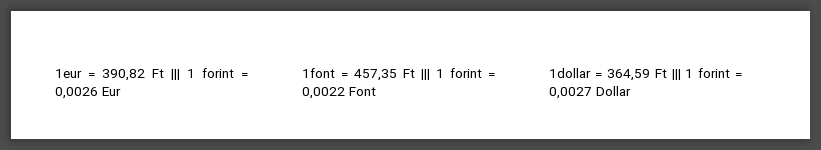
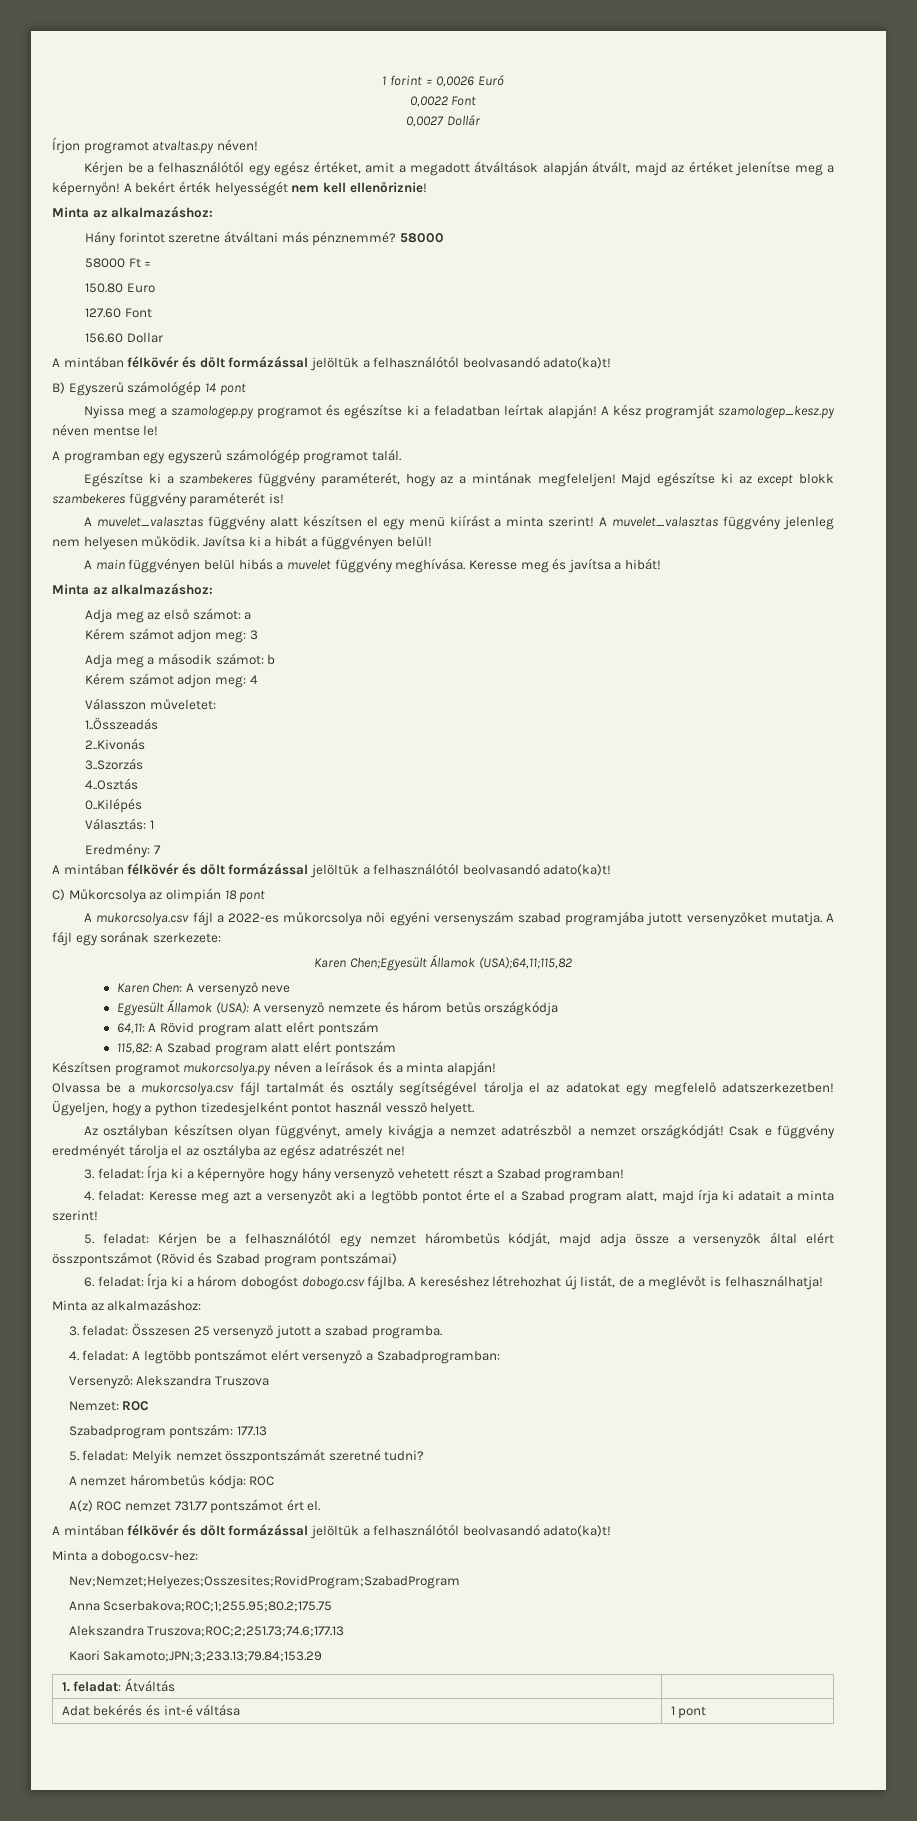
[55,68,249,81] [55,87,122,99] [302,68,495,81] [302,87,377,99] [549,68,742,81] [549,86,632,99] 1eur = 390,82 Ft ||| 1 forint = 0,0026 Eur // 1font = 457,35 Ft ||| 1 forint = 0,0022 Font // 1dollar = 364,59 Ft ||| 1 forint = 0,0027 Dollar -> [382,75,504,87] [409,96,477,107] [406,115,480,127] [52,137,258,154] [84,161,834,176] [52,181,427,196] [52,206,214,218] [85,231,445,246] [85,258,152,268] [85,283,155,293] [85,308,152,318] [85,332,163,343] [52,356,612,371] [52,381,246,396] [84,404,835,419] [52,424,159,436] [52,449,401,464] [84,472,834,487] [52,492,284,507] [84,515,834,530] [52,535,432,550] [84,558,662,573] [52,583,214,595] [85,608,252,623] [85,628,258,643] [85,653,276,668] [85,673,258,688] [85,698,216,710] [85,717,159,730] [85,738,146,750] [85,758,144,770] [85,778,139,790] [85,798,143,813] [85,818,154,830] [85,843,161,858] [52,863,612,878] [52,888,266,903] [84,911,834,926] [52,931,221,946] [314,955,572,971] [116,982,291,996] [116,1000,559,1016] [116,1021,379,1036] [116,1041,396,1056] [52,1061,496,1076] [52,1081,834,1096] [52,1100,475,1116] [84,1124,836,1139] [52,1144,406,1159] [84,1165,625,1182] [84,1189,834,1204] [52,1210,98,1221] [84,1232,834,1247] [52,1252,398,1267] [84,1273,823,1290] [52,1299,202,1311] [68,1323,442,1339] [68,1349,500,1364] [68,1375,269,1389] [68,1401,150,1411] [68,1424,267,1439] [68,1449,425,1464] [68,1474,275,1489] [68,1499,321,1514] [52,1524,612,1539] [52,1550,199,1564] [68,1575,460,1589] [68,1600,333,1612] [68,1625,345,1637] [68,1650,323,1662] [61,1678,175,1692] [61,1704,241,1716] [670,1706,707,1719] 1 forint = 0,0026 Euró // 0,0022 Font // 0,0027 Dollár // Írjon programot atvaltas.py néven! // Kérjen be a felhasználótól egy egész értéket, amit a megadott átváltások alapján átvált, majd az értéket jelenítse meg a képernyőn! A bekért érték helyességét nem kell ellenőriznie! // Minta az alkalmazáshoz: // Hány forintot szeretne átváltani más pénznemmé? 58000 // 58000 Ft = // 150.80 Euro // 127.60 Font // 156.60 Dollar // A mintában félkövér és dőlt formázással jelöltük a felhasználótól beolvasandó adato(ka)t! // B) Egyszerű számológép 14 pont // Nyissa meg a szamologep.py programot és egészítse ki a feladatban leírtak alapján! A kész programját szamologep_kesz.py néven mentse le! // A programban egy egyszerű számológép programot talál. // Egészítse ki a szambekeres függvény paraméterét, hogy az a mintának megfeleljen! Majd egészítse ki az except blokk szambekeres függvény paraméterét is! // A muvelet_valasztas függvény alatt készítsen el egy menü kiírást a minta szerint! A muvelet_valasztas függvény jelenleg nem helyesen működik. Javítsa ki a hibát a függvényen belül! // A main függvényen belül hibás a muvelet függvény meghívása. Keresse meg és javítsa a hibát! // Minta az alkalmazáshoz: // Adja meg az első számot: a // Kérem számot adjon meg: 3 // Adja meg a második számot: b // Kérem számot adjon meg: 4 // Válasszon műveletet: // 1..Összeadás // 2..Kivonás // 3..Szorzás // 4..Osztás // 0..Kilépés // Választás: 1 // Eredmény: 7 // A mintában félkövér és dőlt formázással jelöltük a felhasználótól beolvasandó adato(ka)t! // C) Műkorcsolya az olimpián 18 pont // A mukorcsolya.csv fájl a 2022-es műkorcsolya női egyéni versenyszám szabad programjába jutott versenyzőket mutatja. A fájl egy sorának szerkezete: // Karen Chen;Egyesült Államok (USA);64,11;115,82 // Karen Chen: A versenyző neve // Egyesült Államok (USA): A versenyző nemzete és három betűs országkódja // 64,11: A Rövid program alatt elért pontszám // 115,82: A Szabad program alatt elért pontszám // Készítsen programot mukorcsolya.py néven a leírások és a minta alapján! // Olvassa be a mukorcsolya.csv fájl tartalmát és osztály segítségével tárolja el az adatokat egy megfelelő adatszerkezetben! Ügyeljen, hogy a python tizedesjelként pontot használ vessző helyett. // Az osztályban készítsen olyan függvényt, amely kivágja a nemzet adatrészből a nemzet országkódját! Csak e függvény eredményét tárolja el az osztályba az egész adatrészét ne! // 3. feladat: Írja ki a képernyőre hogy hány versenyző vehetett részt a Szabad programban! // 4. feladat: Keresse meg azt a versenyzőt aki a legtöbb pontot érte el a Szabad program alatt, majd írja ki adatait a minta szerint! // 5. feladat: Kérjen be a felhasználótól egy nemzet hárombetűs kódját, majd adja össze a versenyzők által elért összpontszámot (Rövid és Szabad program pontszámai) // 6. feladat: Írja ki a három dobogóst dobogo.csv fájlba. A kereséshez létrehozhat új listát, de a meglévőt is felhasználhatja! // Minta az alkalmazáshoz: // 3. feladat: Összesen 25 versenyző jutott a szabad programba. // 4. feladat: A legtöbb pontszámot elért versenyző a Szabadprogramban: // Versenyző: Alekszandra Truszova // Nemzet: ROC // Szabadprogram pontszám: 177.13 // 5. feladat: Melyik nemzet összpontszámát szeretné tudni? // A nemzet hárombetűs kódja: ROC // A(z) ROC nemzet 731.77 pontszámot ért el. // A mintában félkövér és dőlt formázással jelöltük a felhasználótól beolvasandó adato(ka)t! // Minta a dobogo.csv-hez: // Nev;Nemzet;Helyezes;Osszesites;RovidProgram;SzabadProgram // Anna Scserbakova;ROC;1;255.95;80.2;175.75 // Alekszandra Truszova;ROC;2;251.73;74.6;177.13 // Kaori Sakamoto;JPN;3;233.13;79.84;153.29 // 1. feladat: Átváltás | // Adat bekérés és int-é váltása | 1 pont

